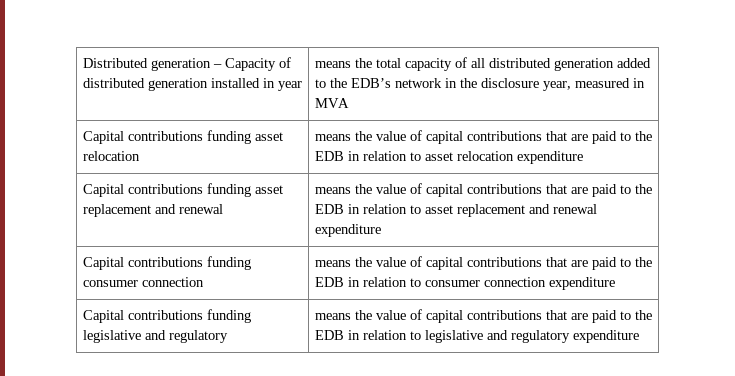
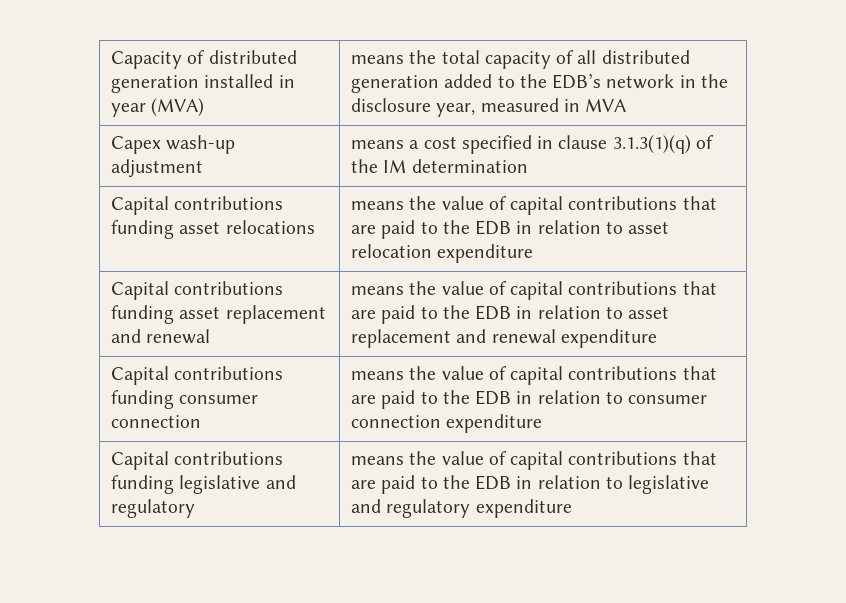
[82,58,222,71] Distributed generation – -> (111, 60) none
(302, 86) none -> [151,98,205,116] (MVA)
[82,130,283,144] [82,151,140,161] // Capital contributions funding asset relocation -> [111,135,236,154] [111,159,204,178] [351,135,714,154] [351,159,528,173] [111,196,284,215] [111,220,315,239] // Capex wash-up adjustment | means a cost specified in clause 3.1.3(1)(q) of the IM determination // Capital contributions funding asset relocations

